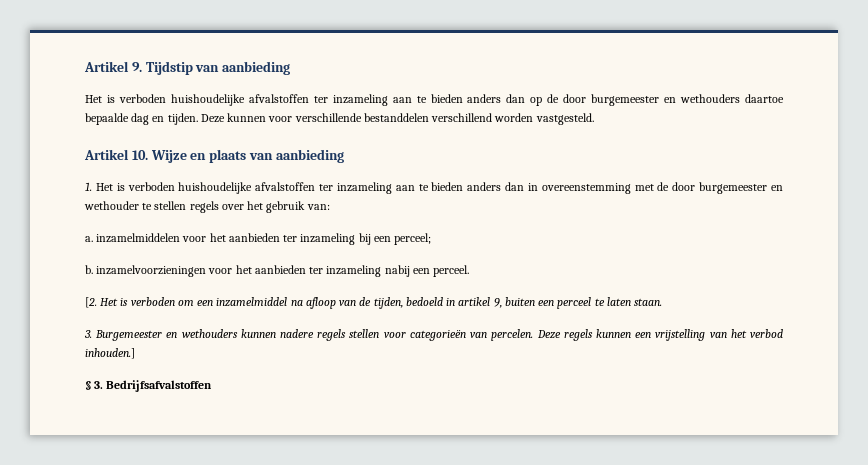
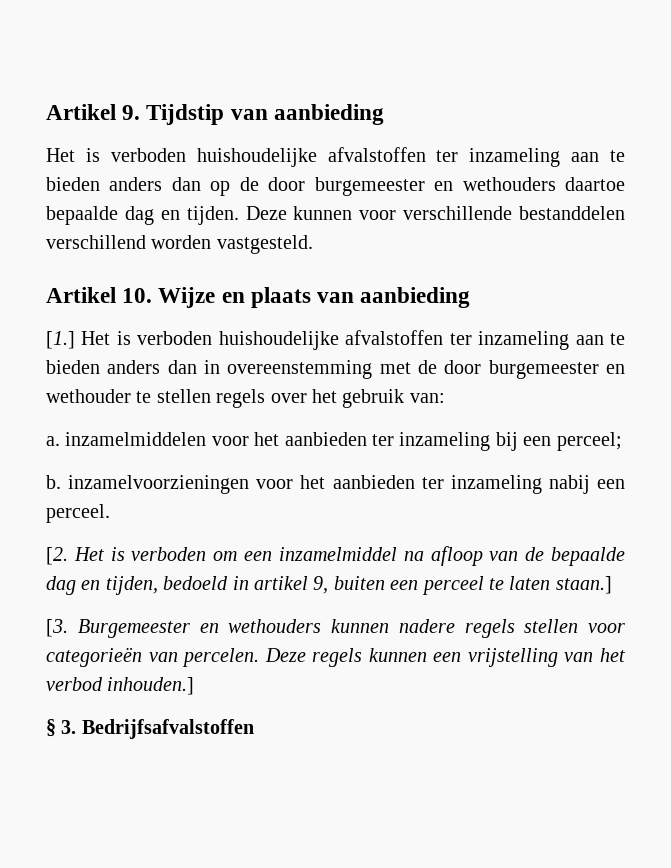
[85,182,92,191] 1. -> [46,331,75,349] [1.]
(372, 301) none -> [551,547,625,566] [46,576,101,595] bepaalde dag en
[634,298,663,306] [84,330,92,338] staan. // 3. -> [555,576,612,594] [46,619,68,637] staan.] // [3.

